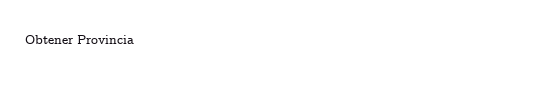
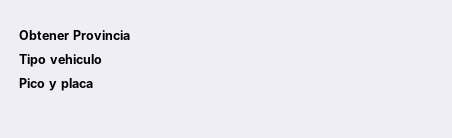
(134, 39) none -> [19,54,102,67] [19,78,93,91] // Tipo vehiculo // Pico y placa

